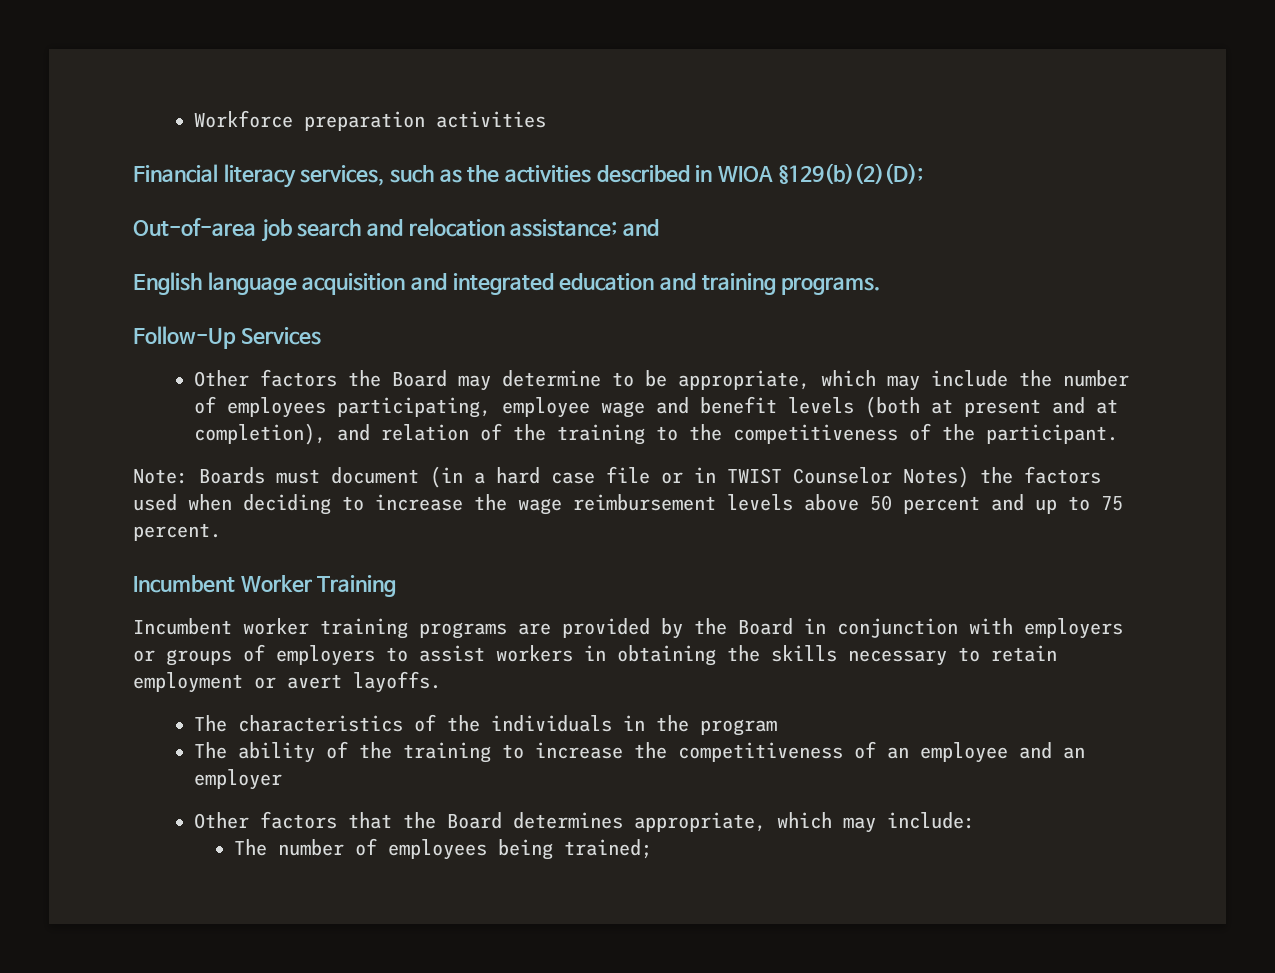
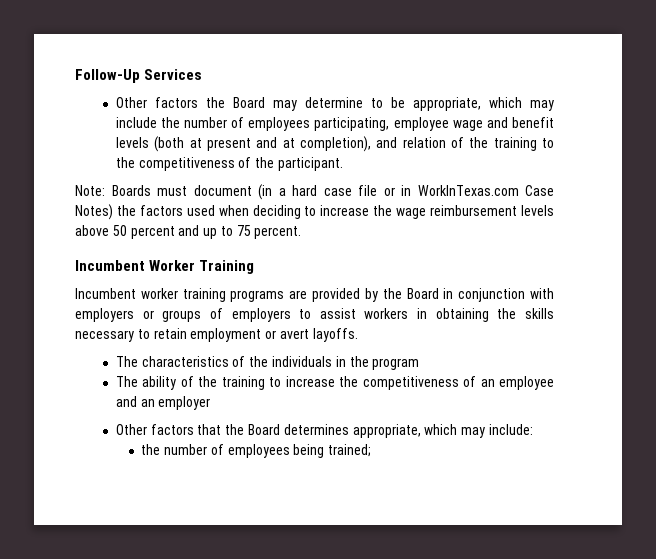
[194,110,547,131] [133,163,923,188] [133,218,659,242] [133,272,881,295] Workforce preparation activities // Financial literacy services, such as the activities described in WIOA §129(b)(2)(D); // Out-of-area job search and relocation assistance; and // English language acquisition and integrated education and training programs. // -> (75, 76) none
[727,467,892,484] TWIST Counselor -> [417,185,554,196] WorkInTexas.com Case
[233,839,267,856] The -> [141,444,161,455] the

